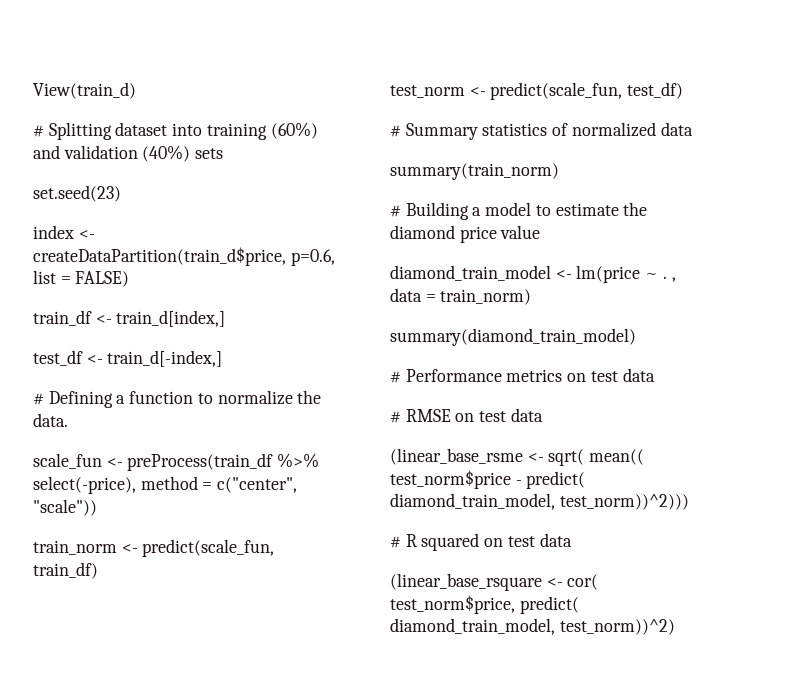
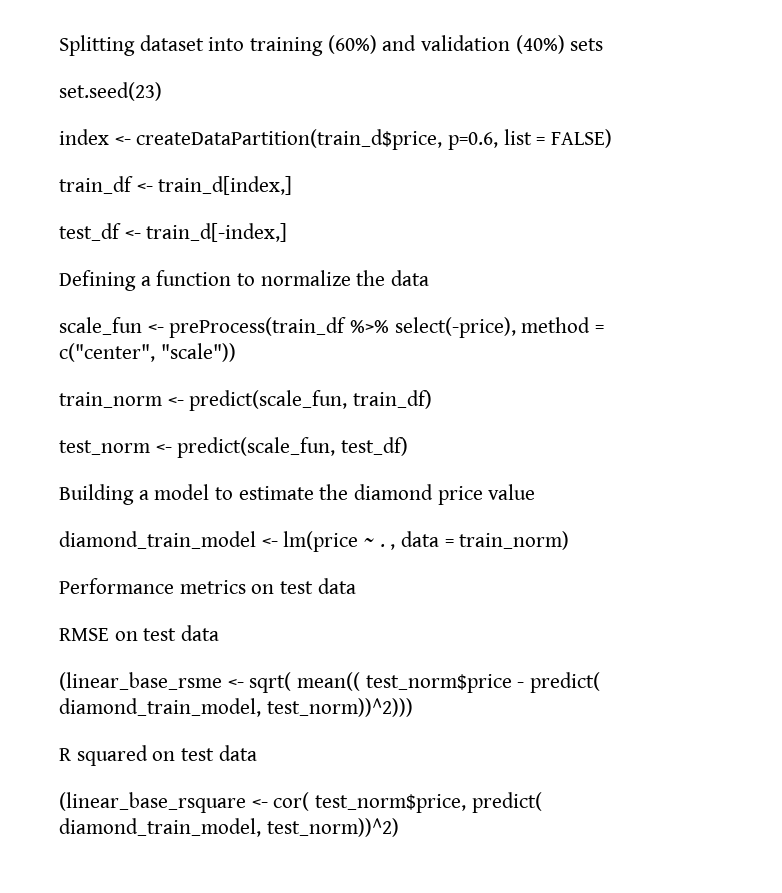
[33,82,136,99] [33,125,44,137] View(train_d) // # -> (59, 45) none
[33,393,44,405] # -> (288, 232) none
[33,413,68,427] data. -> [391,270,430,286] data
[390,122,693,140] [390,163,559,180] [390,205,401,217] # Summary statistics of normalized data // summary(train_norm) // # -> (409, 446) none
[390,328,636,346] [390,371,401,383] summary(diamond_train_model) // # -> (570, 540) none
[390,411,401,423] # -> (356, 586) none
[390,536,401,548] # -> (413, 707) none

